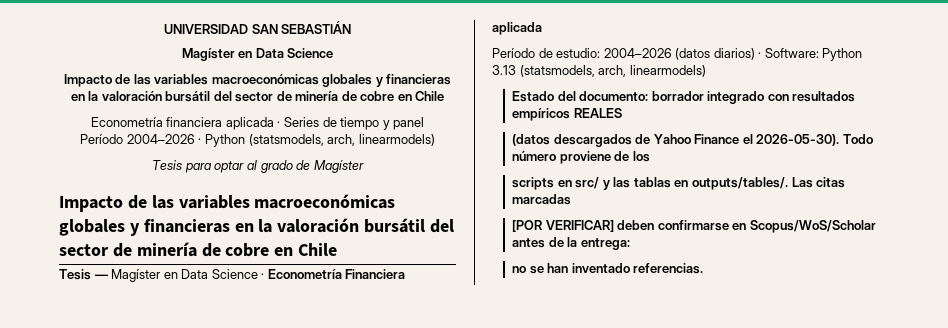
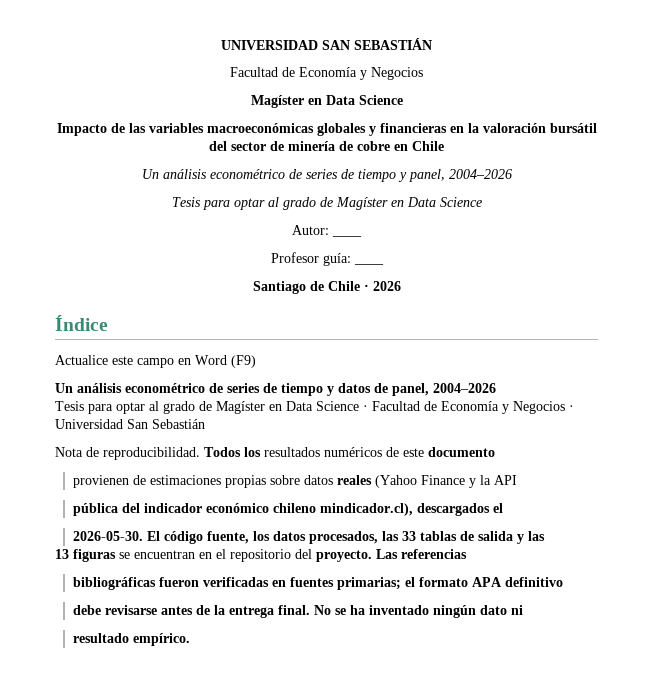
(352, 27) none -> [230,67,423,80] // Facultad de Economía y Negocios
[90,117,425,130] [80,134,435,147] [152,160,364,173] [59,194,396,212] [59,218,455,236] [59,242,338,257] [59,269,108,280] Econometría financiera aplicada · Series de tiempo y panel // Período 2004–2026 · Python (statsmodels, arch, linearmodels) // Tesis para optar al grado de Magíster // Impacto de las variables macroeconómicas globales y financieras en la valoración bursátil del sector de minería de cobre en Chile // Tesis — -> [141,169,512,182] [171,197,482,210] [292,225,329,235] [332,235,362,237] [270,252,384,266] [252,281,401,294] [55,315,108,331] [55,355,256,368] [55,383,496,396] [55,401,212,414] Un análisis econométrico de series de tiempo y panel, 2004–2026 // Tesis para optar al grado de Magíster en Data Science // Autor: ____ // Profesor guía: ____ // Santiago de Chile · 2026 // Índice // Actualice este campo en Word (F9) // Un análisis econométrico de series de tiempo y datos de panel, 2004–2026 // Tesis para optar al grado de
[267,269,406,279] [492,22,542,35] [492,48,863,61] [492,65,706,77] [512,91,856,104] [512,108,622,121] [512,134,873,147] [512,151,650,164] [512,177,846,190] [512,194,572,205] [512,220,876,233] [512,237,630,250] [512,263,704,274] Econometría Financiera aplicada // Período de estudio: 2004–2026 (datos diarios) · Software: Python 3.13 (statsmodels, arch, linearmodels) // Estado del documento: borrador integrado con resultados empíricos REALES // (datos descargados de Yahoo Finance el 2026-05-30). Todo número proviene de los // scripts en src/ y las tablas en outputs/tables/. Las citas marcadas // [POR VERIFICAR] deben confirmarse en Scopus/WoS/Scholar antes de la entrega: // no se han inventado referencias. -> [372,401,574,414] [55,419,205,429] [55,447,495,460] [73,475,518,488] [73,503,504,516] [73,531,546,544] [55,549,467,562] [73,577,564,590] [73,605,524,618] [73,633,191,646] Facultad de Economía y Negocios · Universidad San Sebastián // Nota de reproducibilidad. Todos los resultados numéricos de este documento // provienen de estimaciones propias sobre datos reales (Yahoo Finance y la API // pública del indicador económico chileno mindicador.cl), descargados el // 2026-05-30. El código fuente, los datos procesados, las 33 tablas de salida y las // 13 figuras se encuentran en el repositorio del proyecto. Las referencias // bibliográficas fueron verificadas en fuentes primarias; el formato APA definitivo // debe revisarse antes de la entrega final. No se ha inventado ningún dato ni // resultado empírico.

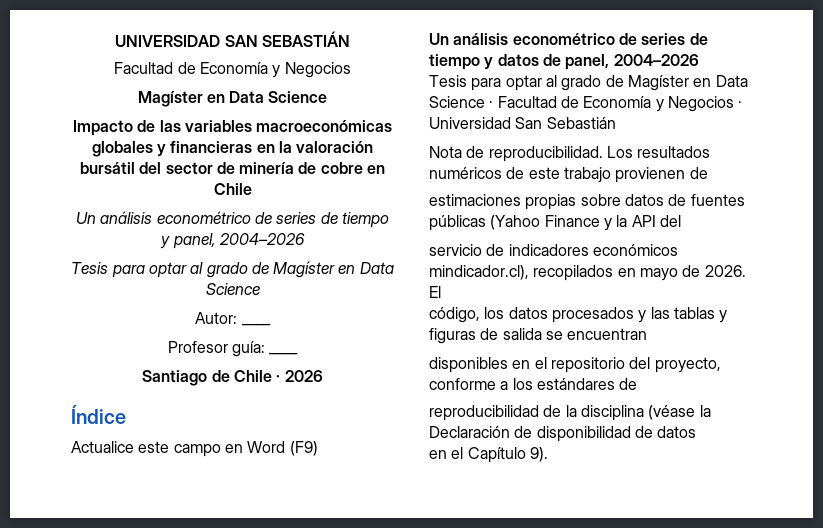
[204,447,261,457] Todos los -> [606,146,633,158] Los
[428,447,495,457] documento // -> [563,167,611,183] trabajo
(147, 480) none -> (708, 173) //
[337,475,373,485] reales -> [668,194,745,206] [429,215,486,231] de fuentes públicas
[73,503,504,516] [73,531,546,544] [55,549,116,562] // pública del indicador económico chileno mindicador.cl), descargados el // 2026-05-30. El código fuente, los datos procesados, las 33 tablas de salida y las // 13 figuras -> [659,215,681,227] [429,244,678,256] [429,265,746,281] [429,286,441,298] [429,307,728,323] [429,328,542,344] del // servicio de indicadores económicos mindicador.cl), recopilados en mayo de 2026. El // código, los datos procesados y las tablas y figuras de salida
(195, 554) none -> [429,357,508,373] // disponibles
[316,549,467,562] [73,577,564,590] [73,605,524,618] [73,633,191,646] proyecto. Las referencias // bibliográficas fueron verificadas en fuentes primarias; el formato APA definitivo // debe revisarse antes de la entrega final. No se ha inventado ningún dato ni // resultado empírico. -> [654,357,721,373] [429,378,638,390] [429,405,711,421] [429,426,697,442] [429,447,548,463] proyecto, conforme a los estándares de // reproducibilidad de la disciplina (véase la Declaración de disponibilidad de datos // en el Capítulo 9).

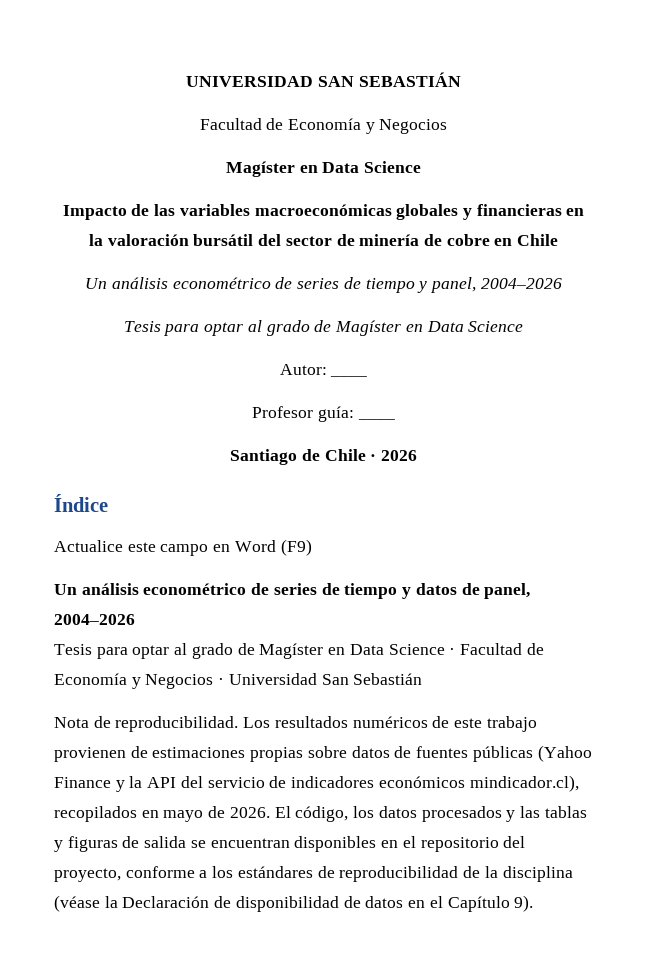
(708, 173) // -> (148, 752) none
(681, 221) // -> (203, 782) none
(441, 292) // -> (291, 812) none
(648, 334) // -> (290, 843) none
(638, 384) // -> (335, 872) none
(697, 432) // -> (404, 902) none

